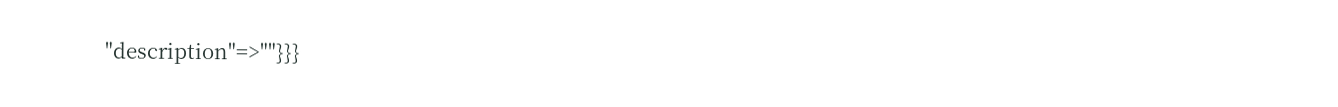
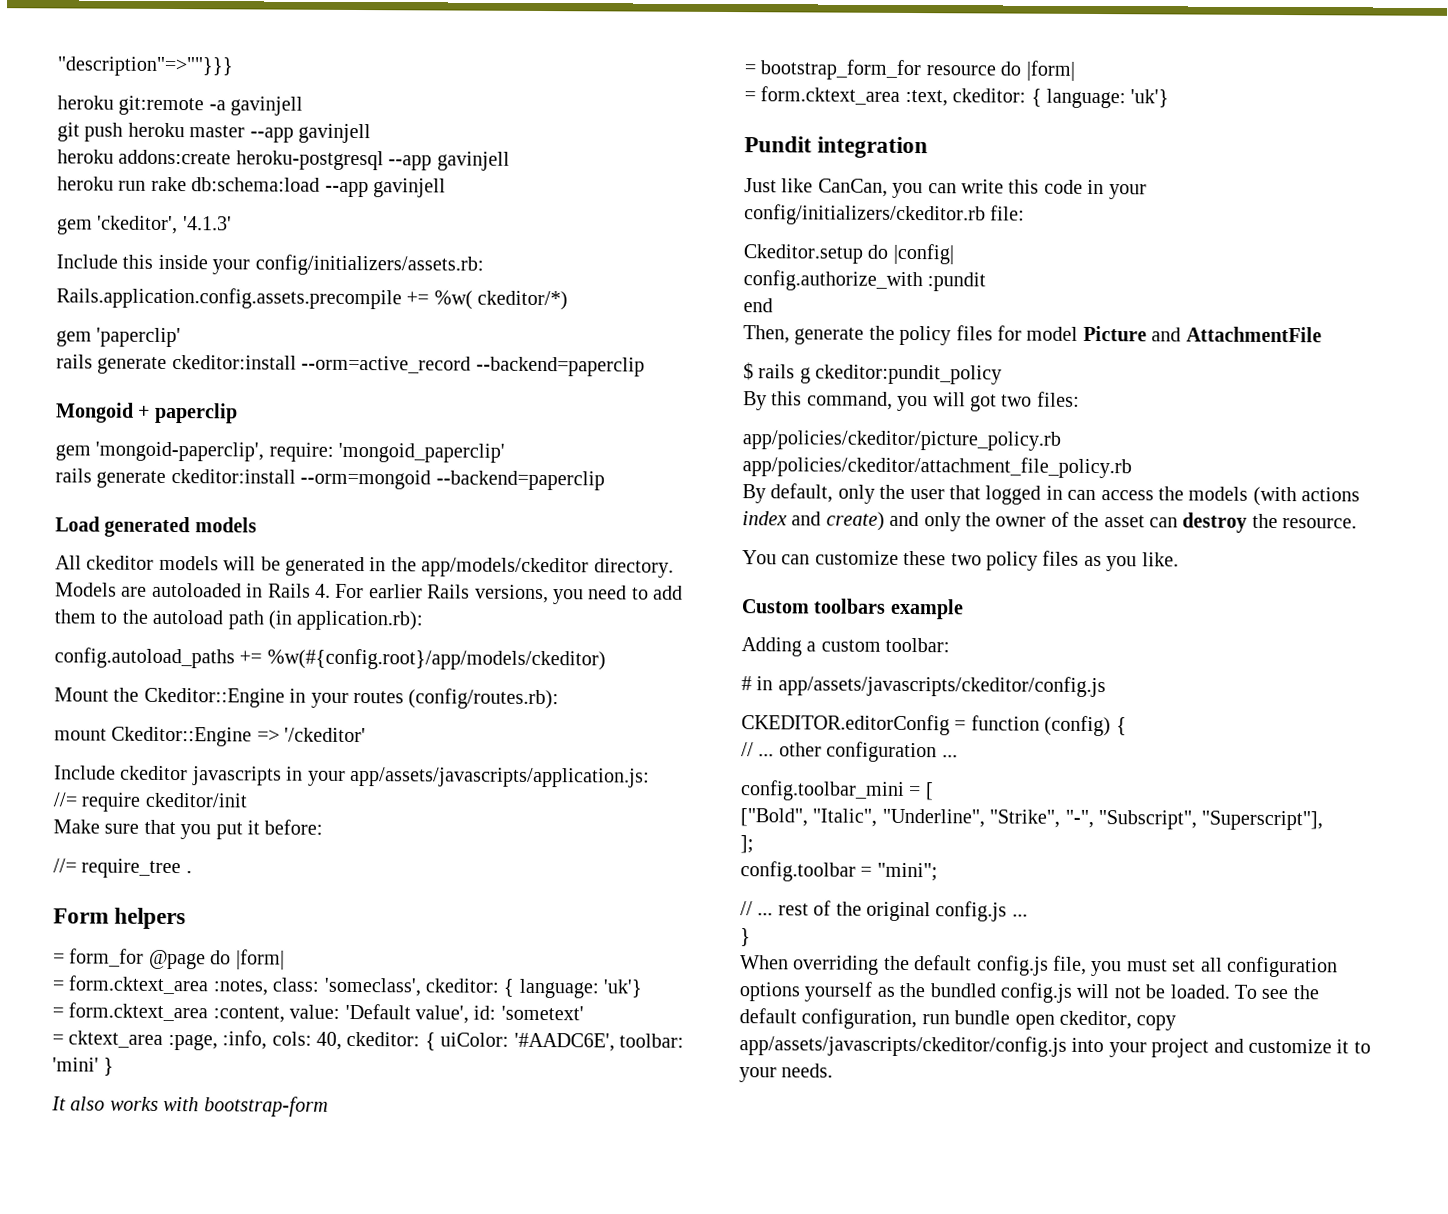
(301, 53) none -> [57,95,304,116] [57,122,371,144] [57,149,510,171] [57,176,446,198] [57,215,232,235] [56,254,484,276] [56,287,569,311] [56,327,182,348] [56,354,645,377] [55,402,238,424] [55,441,506,463] [55,468,605,491] [55,516,257,538] [55,555,674,578] [55,582,684,605] [54,609,424,631] [54,647,606,671] [54,687,560,710] [54,726,367,747] [54,765,650,788] [53,792,247,812] [53,819,324,840] [53,858,192,879] [53,907,187,930] [53,948,285,970] [52,975,643,999] [52,1002,584,1024] [52,1030,684,1052] [52,1057,115,1076] [51,1096,328,1117] [744,59,1075,81] [744,86,1170,109] [744,136,929,159] [744,178,1147,200] [744,204,1026,226] [743,243,954,265] [743,270,987,292] [743,298,773,313] [743,325,1322,346] [743,362,1003,385] [743,391,1080,412] [742,430,1061,451] [742,456,1132,479] [742,483,1361,507] [742,511,1358,533] [742,550,1179,572] [741,598,964,620] [741,637,951,657] [741,675,1106,698] [741,714,1127,737] [741,741,958,763] [740,780,934,801] [740,808,1324,831] [740,835,754,854] [740,861,938,882] [740,900,1028,922] [740,928,751,947] [740,955,1338,978] [739,981,1319,1003] [739,1008,1177,1031] [739,1035,1371,1058] [739,1063,834,1083] // heroku git:remote -a gavinjell // git push heroku master --app gavinjell // heroku addons:create heroku-postgresql --app gavinjell // heroku run rake db:schema:load --app gavinjell // gem 'ckeditor', '4.1.3' // Include this inside your config/initializers/assets.rb: // Rails.application.config.assets.precompile += %w( ckeditor/*) // gem 'paperclip' // rails generate ckeditor:install --orm=active_record --backend=paperclip // Mongoid + paperclip // gem 'mongoid-paperclip', require: 'mongoid_paperclip' // rails generate ckeditor:install --orm=mongoid --backend=paperclip // Load generated models // All ckeditor models will be generated in the app/models/ckeditor directory. Models are autoloaded in Rails 4. For earlier Rails versions, you need to add them to the autoload path (in application.rb): // config.autoload_paths += %w(#{config.root}/app/models/ckeditor) // Mount the Ckeditor::Engine in your routes (config/routes.rb): // mount Ckeditor::Engine => '/ckeditor' // Include ckeditor javascripts in your app/assets/javascripts/application.js: // //= require ckeditor/init // Make sure that you put it before: // //= require_tree . // Form helpers // = form_for @page do |form| // = form.cktext_area :notes, class: 'someclass', ckeditor: { language: 'uk'} // = form.cktext_area :content, value: 'Default value', id: 'sometext' // = cktext_area :page, :info, cols: 40, ckeditor: { uiColor: '#AADC6E', toolbar: 'mini' } // It also works with bootstrap-form // = bootstrap_form_for resource do |form| // = form.cktext_area :text, ckeditor: { language: 'uk'} // Pundit integration // Just like CanCan, you can write this code in your config/initializers/ckeditor.rb file: // Ckeditor.setup do |config| // config.authorize_with :pundit // end // Then, generate the policy files for model Picture and AttachmentFile // $ rails g ckeditor:pundit_policy // By this command, you will got two files: // app/policies/ckeditor/picture_policy.rb app/policies/ckeditor/attachment_file_policy.rb // By default, only the user that logged in can access the models (with actions index and create) and only the owner of the asset can destroy the resource. // You can customize these two policy files as you like. // Custom toolbars example // Adding a custom toolbar: // # in app/assets/javascripts/ckeditor/config.js // CKEDITOR.editorConfig = function (config) { // // ... other configuration ... // config.toolbar_mini = [ // ["Bold", "Italic", "Underline", "Strike", "-", "Subscript", "Superscript"], // ]; // config.toolbar = "mini"; // // ... rest of the original config.js ... // } // When overriding the default config.js file, you must set all configuration options yourself as the bundled config.js will not be loaded. To see the default configuration, run bundle open ckeditor, copy app/assets/javascripts/ckeditor/config.js into your project and customize it to your needs.

